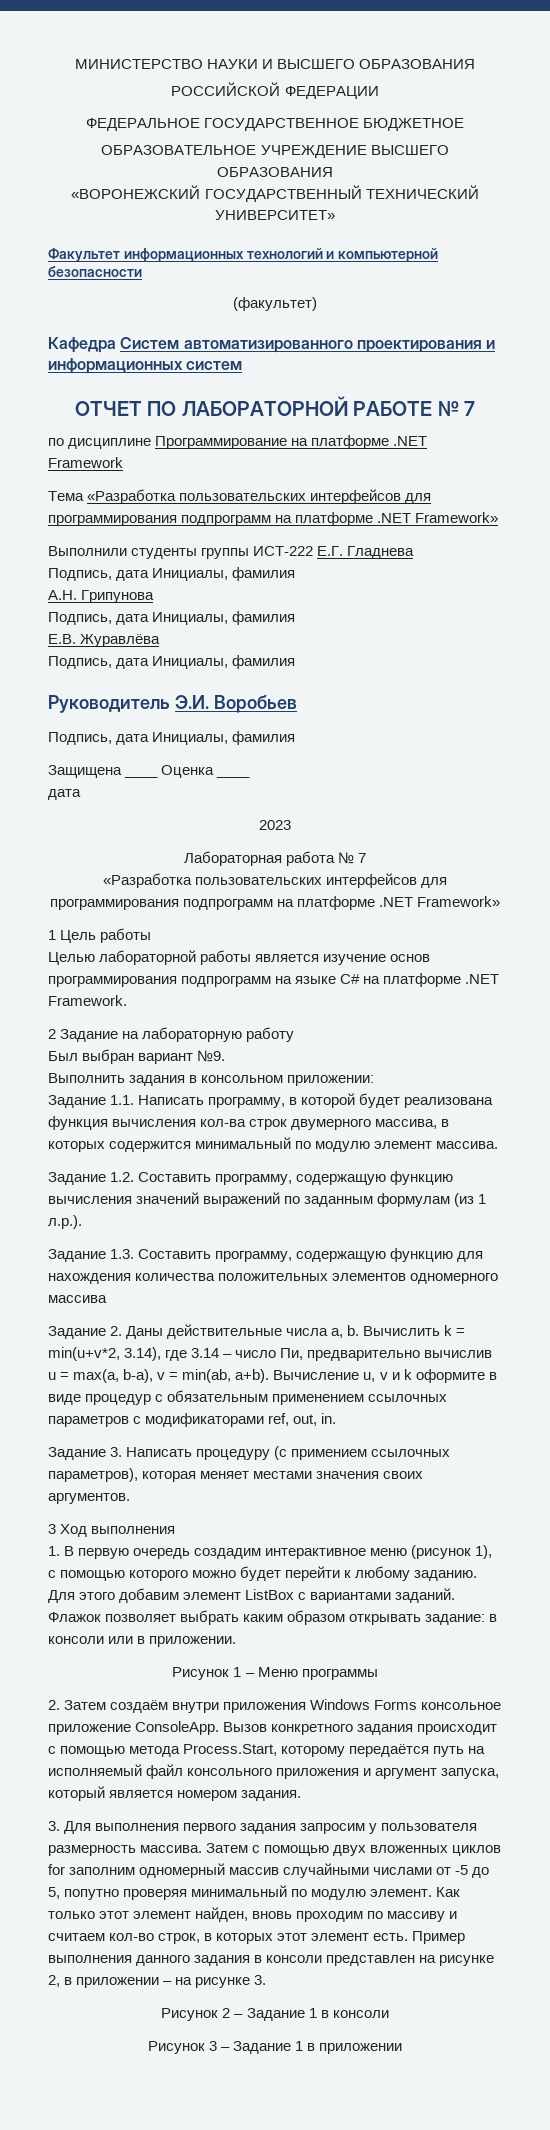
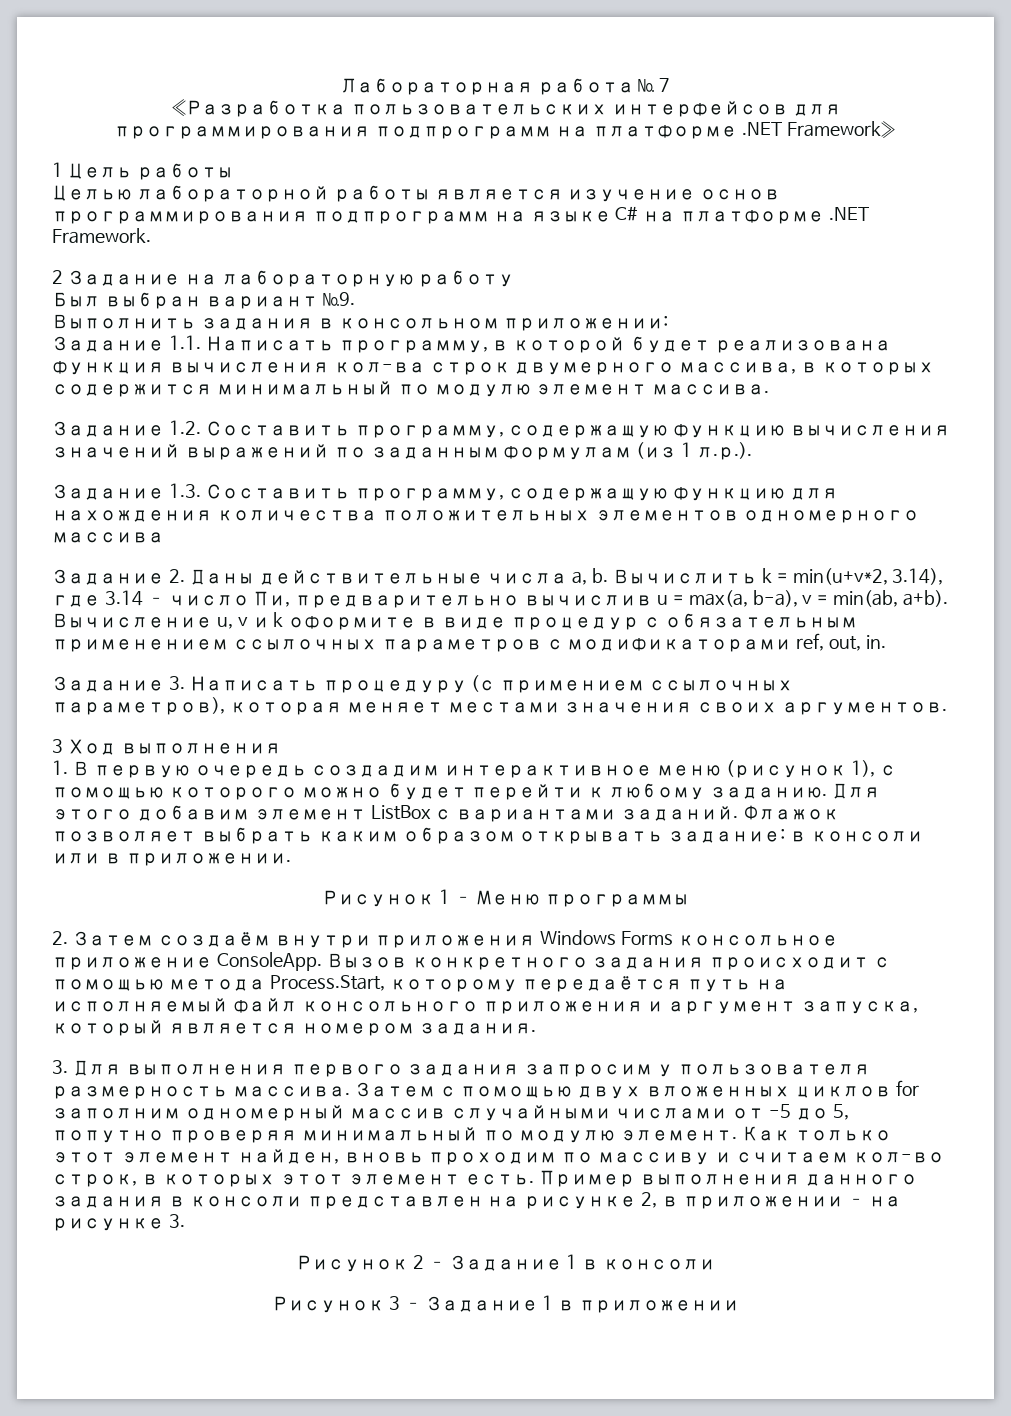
[74,59,476,69] [171,82,379,99] [85,118,465,131] [101,145,449,158] [217,167,333,177] [71,185,479,202] [215,210,335,220] [48,248,439,262] [48,266,142,277] [233,297,317,311] [48,337,496,353] [48,358,243,374] [75,396,475,416] [48,435,428,449] [48,457,123,468] [48,489,432,504] [48,512,499,526] [48,546,415,559] [48,567,296,581] [48,590,155,603] [48,611,296,625] [48,634,161,647] [48,655,296,669] [48,695,297,713] [48,731,296,745] [48,765,251,778] [48,789,81,800] [259,820,291,830] МИНИСТЕРСТВО НАУКИ И ВЫСШЕГО ОБРАЗОВАНИЯ // РОССИЙСКОЙ ФЕДЕРАЦИИ // ФЕДЕРАЛЬНОЕ ГОСУДАРСТВЕННОЕ БЮДЖЕТНОЕ // ОБРАЗОВАТЕЛЬНОЕ УЧРЕЖДЕНИЕ ВЫСШЕГО ОБРАЗОВАНИЯ // «ВОРОНЕЖСКИЙ ГОСУДАРСТВЕННЫЙ ТЕХНИЧЕСКИЙ УНИВЕРСИТЕТ» // Факультет информационных технологий и компьютерной безопасности // (факультет) // Кафедра Систем автоматизированного проектирования и информационных систем // ОТЧЕТ ПО ЛАБОРАТОРНОЙ РАБОТЕ № 7 // по дисциплине Программирование на платформе .NET Framework // Тема «Разработка пользовательских интерфейсов для программирования подпрограмм на платформе .NET Framework» // Выполнили студенты группы ИСТ-222 Е.Г. Гладнева // Подпись, дата Инициалы, фамилия // А.Н. Грипунова // Подпись, дата Инициалы, фамилия // Е.В. Журавлёва // Подпись, дата Инициалы, фамилия // Руководитель Э.И. Воробьев // Подпись, дата Инициалы, фамилия // Защищена ____ Оценка ____ // дата // 2023 // -> (340, 86) none

